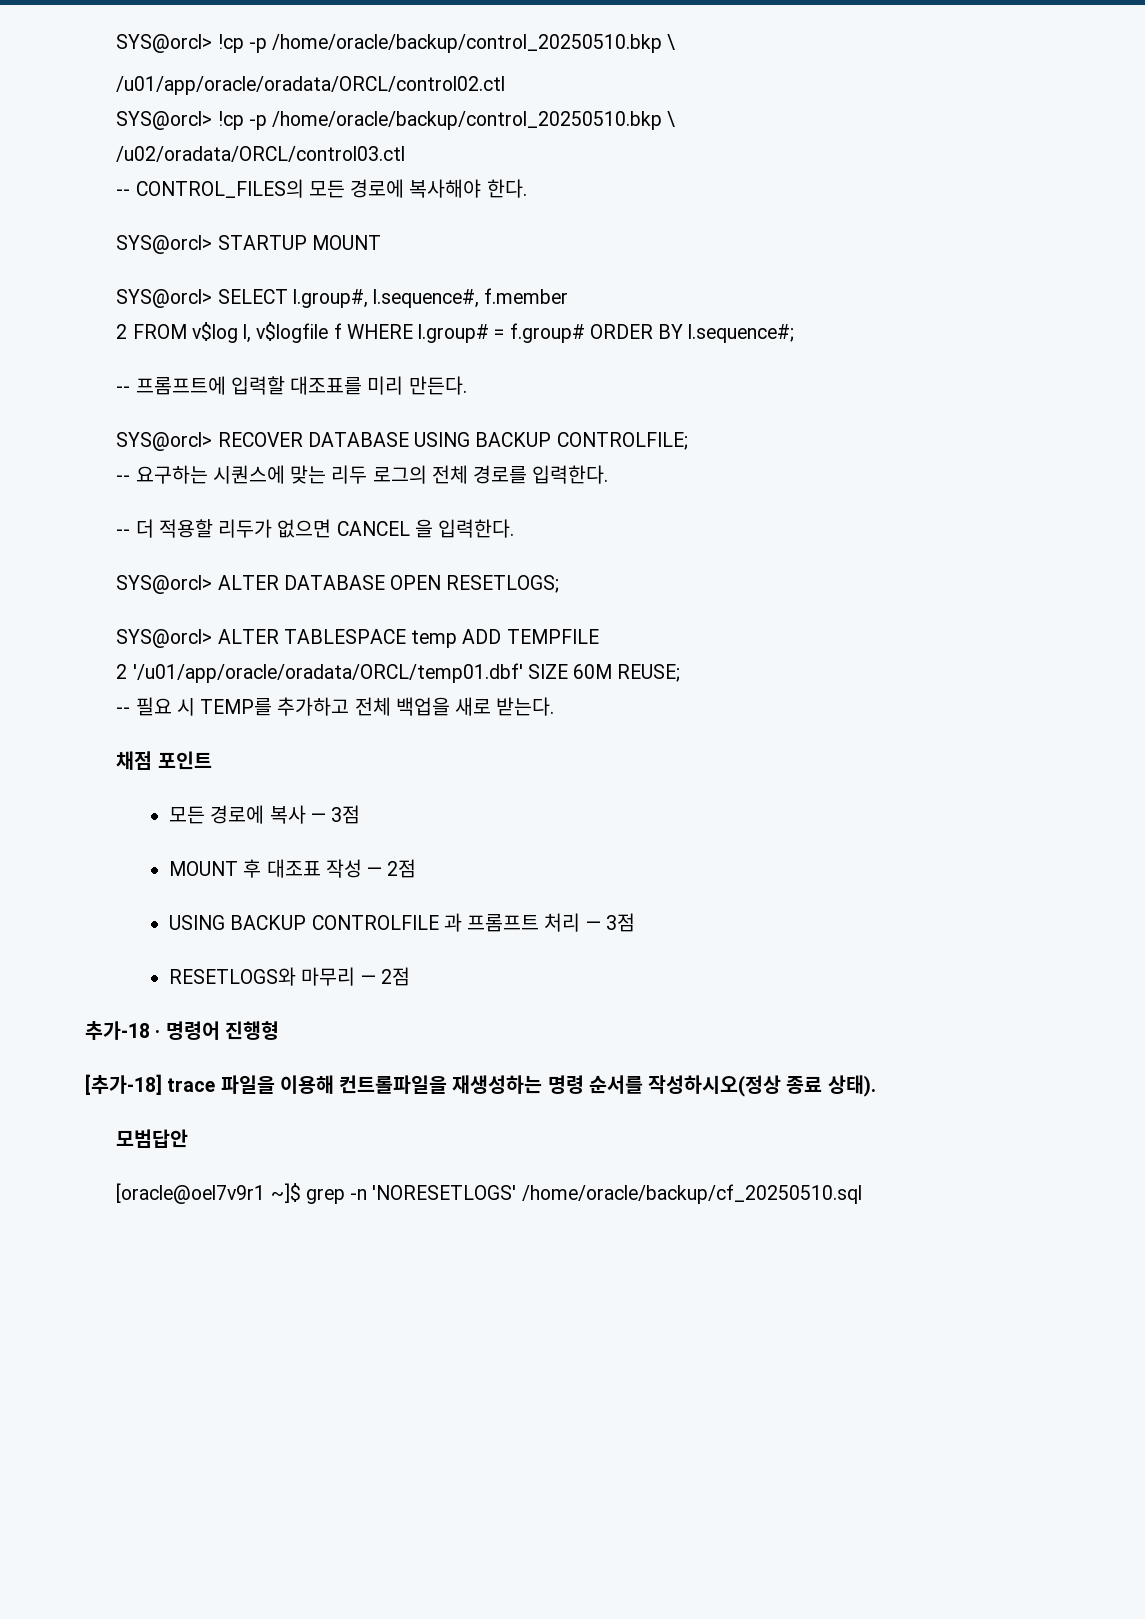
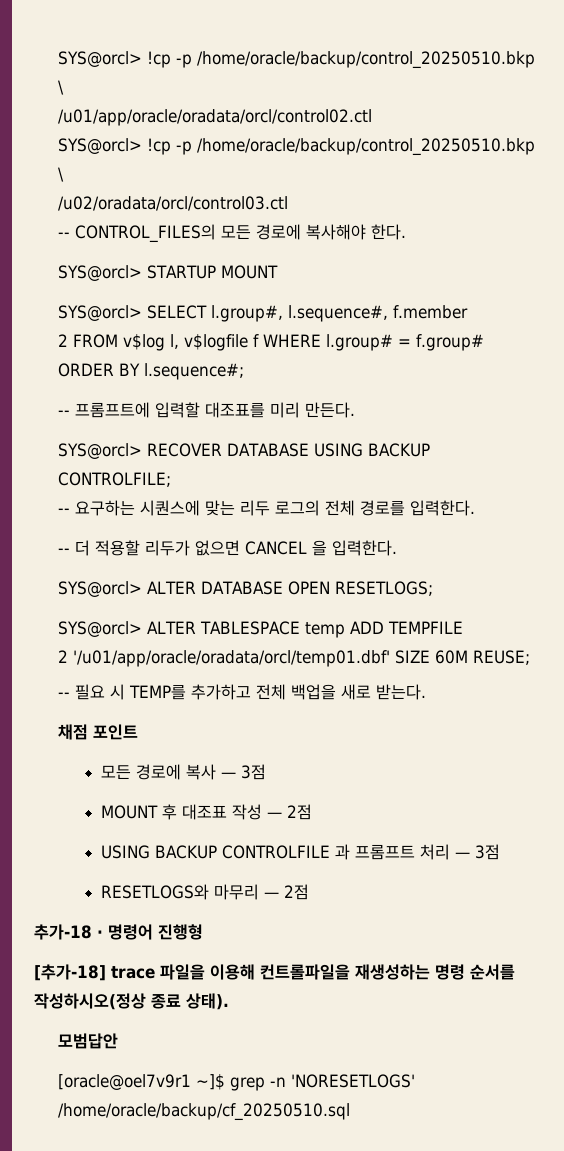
[116,34,676,53] [116,76,506,95] [116,111,676,130] [116,146,406,162] SYS@orcl> !cp -p /home/oracle/backup/control_20250510.bkp \ // /u01/app/oracle/oradata/ORCL/control02.ctl // SYS@orcl> !cp -p /home/oracle/backup/control_20250510.bkp \ // /u02/oradata/ORCL/control03.ctl -> [58,51,536,69] [58,80,65,95] [58,109,373,126] [58,138,536,156] [58,167,65,182] [58,196,289,211] SYS@orcl> !cp -p /home/oracle/backup/control_20250510.bkp \ // /u01/app/oracle/oradata/orcl/control02.ctl // SYS@orcl> !cp -p /home/oracle/backup/control_20250510.bkp \ // /u02/oradata/orcl/control03.ctl
[132,663,523,683] '/u01/app/oracle/oradata/ORCL/temp01.dbf' -> [73,650,391,667] '/u01/app/oracle/oradata/orcl/temp01.dbf'

